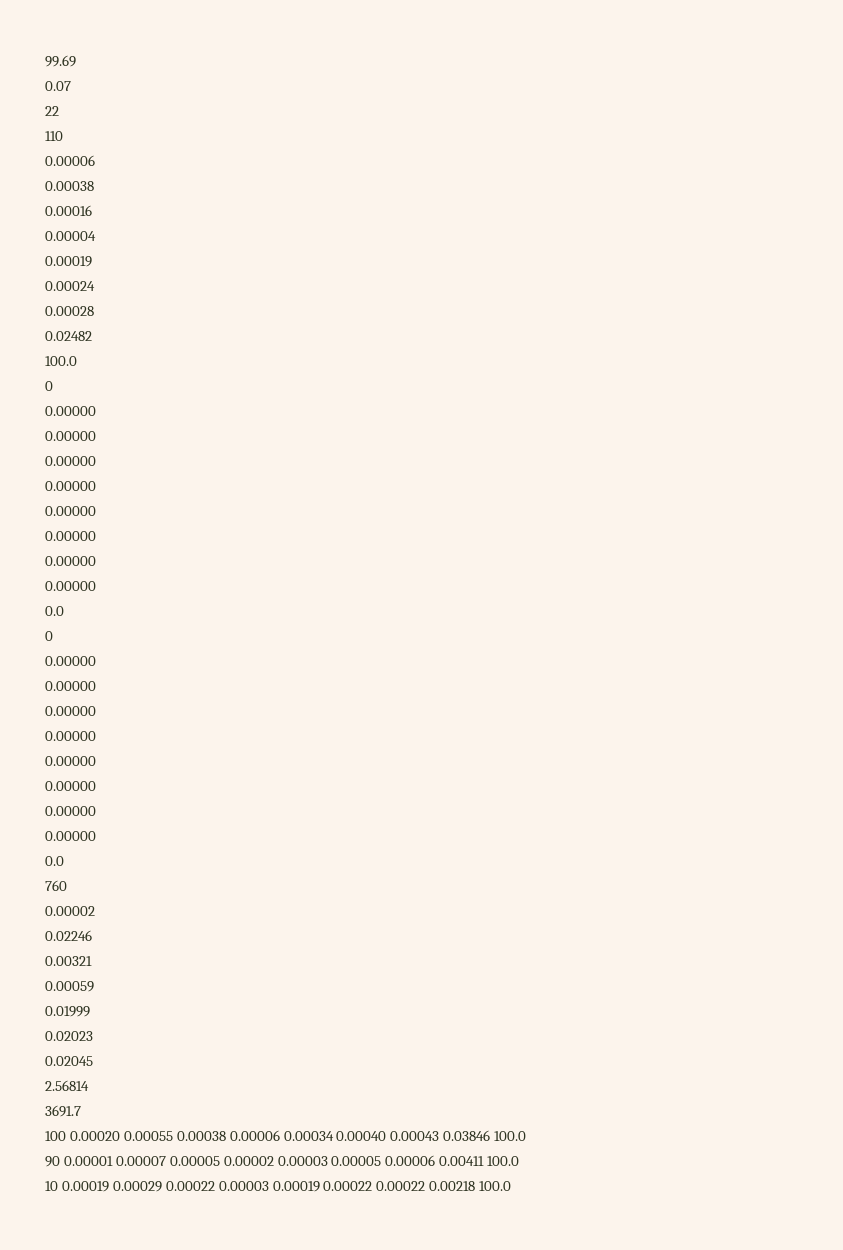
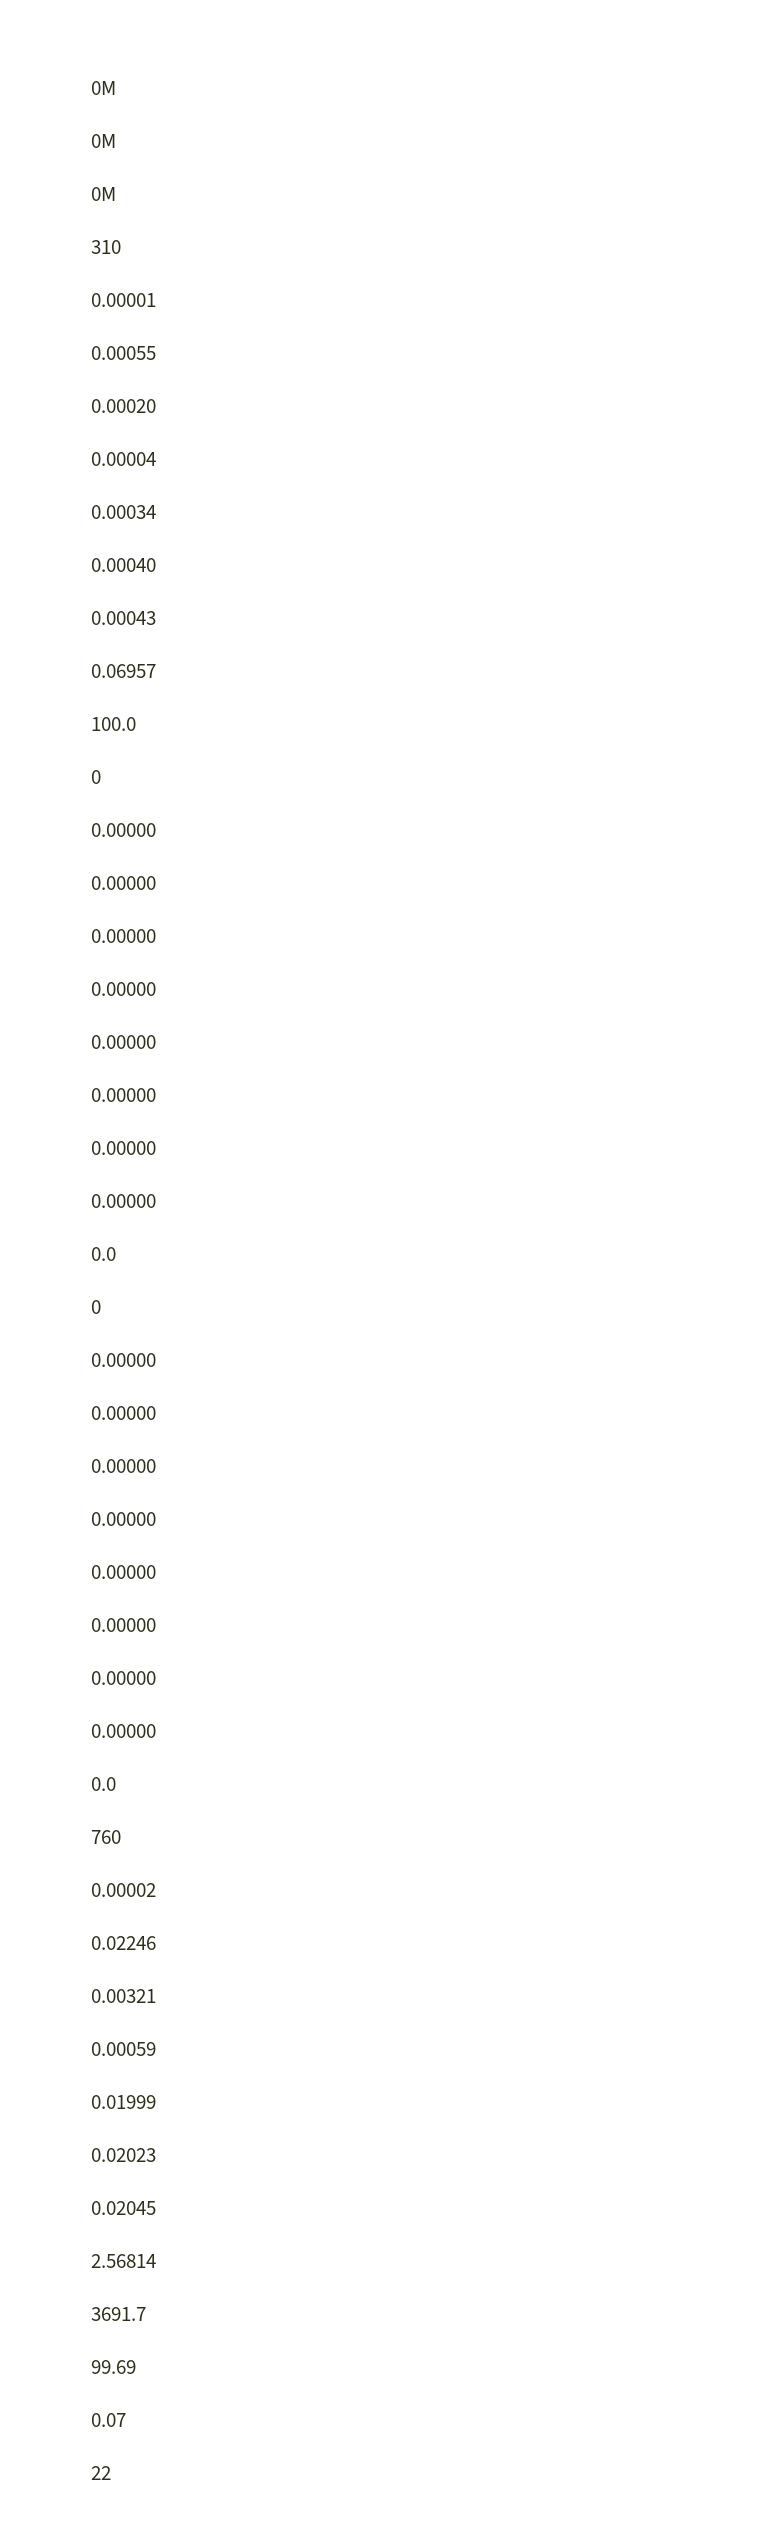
[45,55,76,67] [45,81,71,91] [45,106,59,116] [45,131,63,141] [45,155,95,166] [45,181,94,191] [45,205,92,216] [45,231,96,241] [45,256,92,267] [45,281,95,291] [45,306,94,316] [45,331,92,341] 99.69 // 0.07 // 22 // 110 // 0.00006 // 0.00038 // 0.00016 // 0.00004 // 0.00019 // 0.00024 // 0.00028 // 0.02482 -> [91,81,116,95] [91,134,116,148] [91,187,116,201] [91,240,121,254] [91,293,156,307] [91,346,156,360] [91,399,156,413] [91,452,156,466] [91,505,156,519] [91,558,156,572] [91,611,156,625] [91,664,156,678] 0M // 0M // 0M // 310 // 0.00001 // 0.00055 // 0.00020 // 0.00004 // 0.00034 // 0.00040 // 0.00043 // 0.06957
[45,1130,527,1141] [45,1155,520,1167] [45,1181,512,1192] 100 0.00020 0.00055 0.00038 0.00006 0.00034 0.00040 0.00043 0.03846 100.0 // 90 0.00001 0.00007 0.00005 0.00002 0.00003 0.00005 0.00006 0.00411 100.0 // 10 0.00019 0.00029 0.00022 0.00003 0.00019 0.00022 0.00022 0.00218 100.0 -> [91,2360,136,2374] [91,2413,126,2427] [91,2466,111,2480] 99.69 // 0.07 // 22

